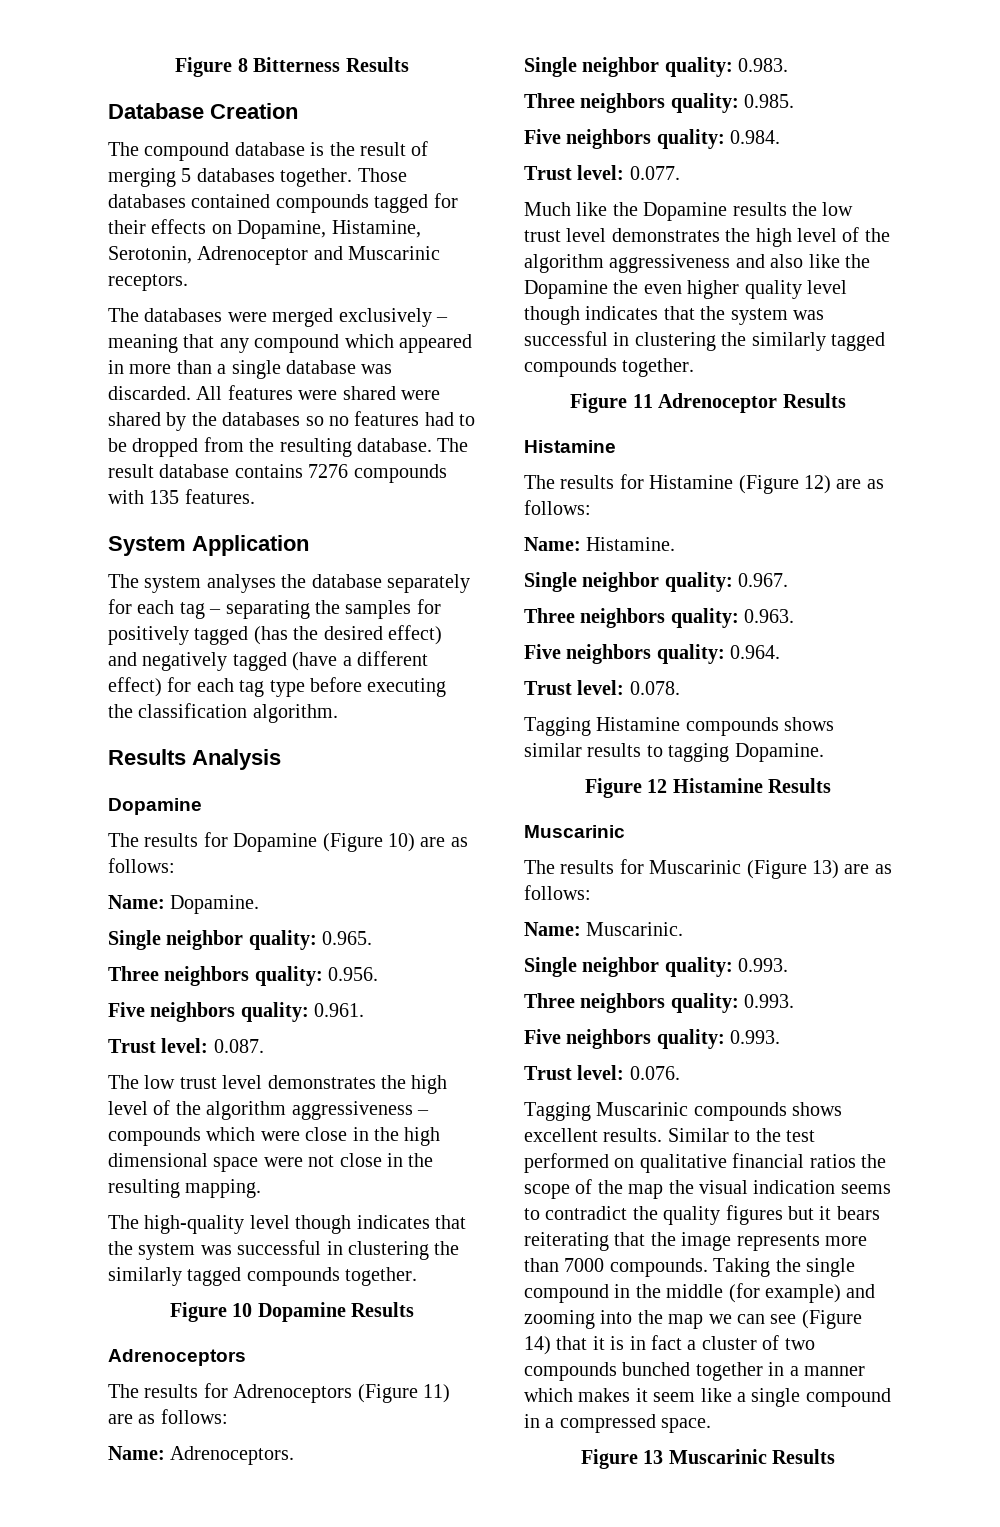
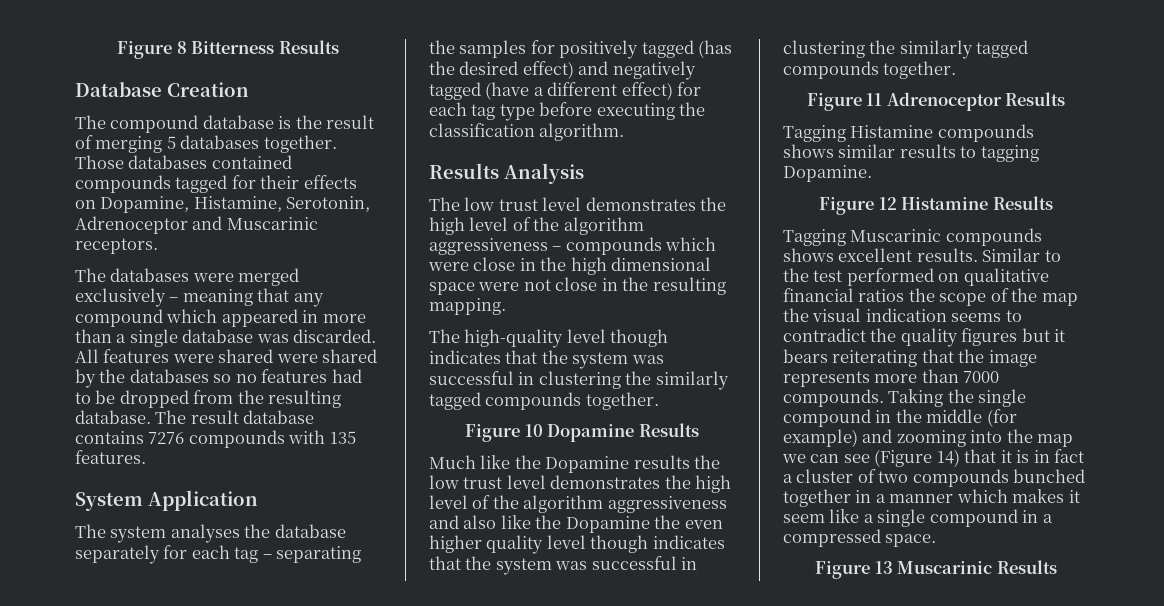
[108,798,202,815] [108,832,468,852] [108,858,175,873] [108,895,260,914] [108,930,373,950] [108,966,379,986] [108,1002,365,1022] [108,1038,264,1053] // Dopamine // The results for Dopamine (Figure 10) are as follows: // Name: Dopamine. // Single neighbor quality: 0.965. // Three neighbors quality: 0.956. // Five neighbors quality: 0.961. // Trust level: 0.087. -> (584, 173) none
[108,1349,246,1366] [108,1383,450,1403] [108,1409,228,1424] [108,1446,295,1465] [524,57,789,77] [524,93,795,113] [524,129,781,149] [524,165,680,180] // Adrenoceptors // The results for Adrenoceptors (Figure 11) are as follows: // Name: Adrenoceptors. // Single neighbor quality: 0.983. // Three neighbors quality: 0.985. // Five neighbors quality: 0.984. // Trust level: 0.077. -> (699, 430) none
[524,440,616,453] [524,474,884,494] [524,500,591,515] [524,537,676,551] [524,572,789,592] [524,608,795,628] [524,644,781,664] [524,680,680,695] // Histamine // The results for Histamine (Figure 12) are as follows: // Name: Histamine. // Single neighbor quality: 0.967. // Three neighbors quality: 0.963. // Five neighbors quality: 0.964. // Trust level: 0.078. -> (1066, 99) none
[524,825,625,838] [524,859,892,879] [524,885,591,900] [524,922,684,936] [524,957,789,977] [524,993,795,1013] [524,1029,781,1049] [524,1065,680,1080] // Muscarinic // The results for Muscarinic (Figure 13) are as follows: // Name: Muscarinic. // Single neighbor quality: 0.993. // Three neighbors quality: 0.993. // Five neighbors quality: 0.993. // Trust level: 0.076. -> (1053, 203) none

